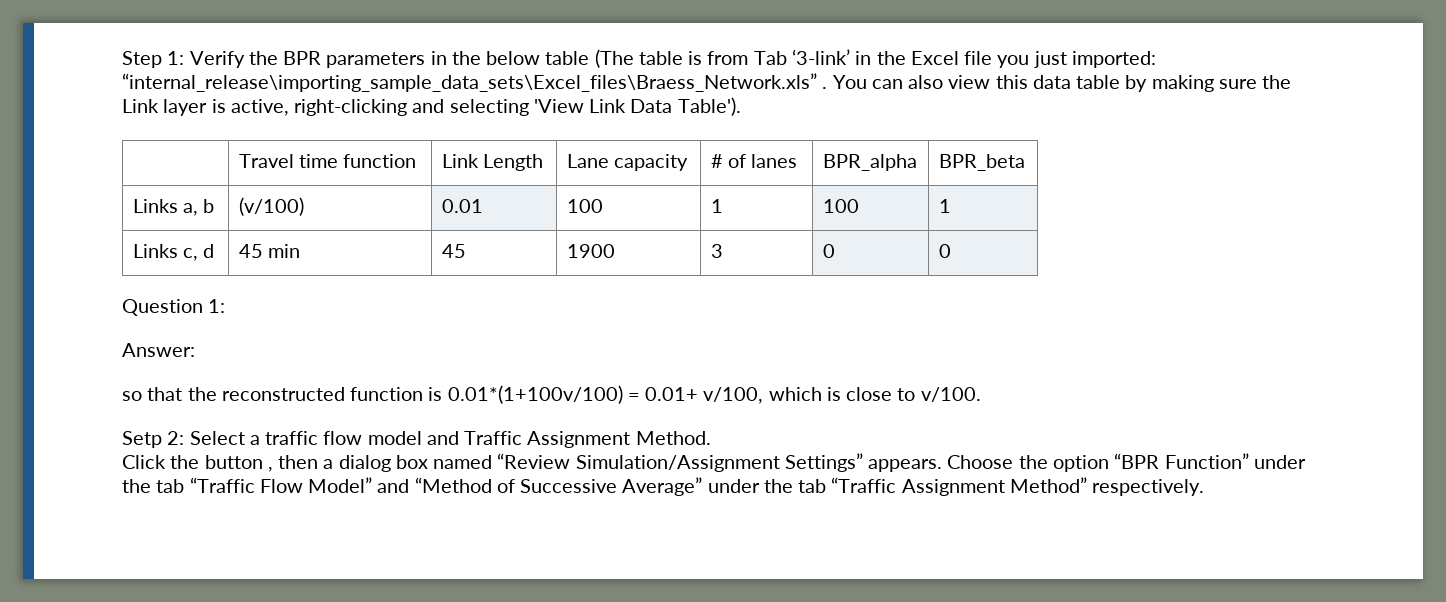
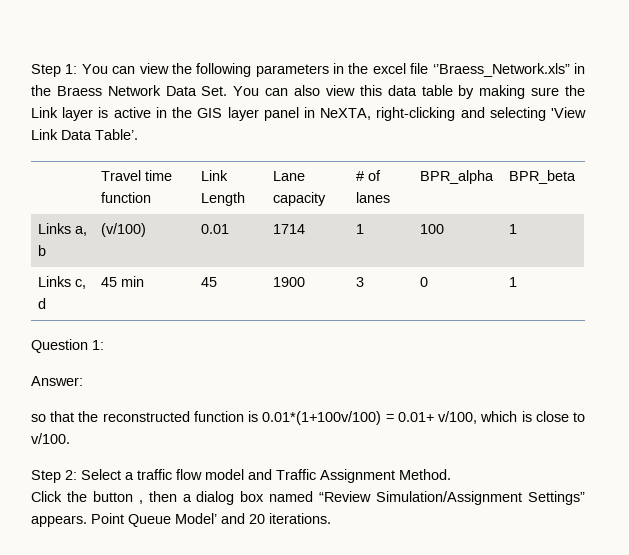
[189,49,1156,68] [122,73,828,92] Verify the BPR parameters in the below table (The table is from Tab ‘3-link’ in the Excel file you just imported: “internal_release\importing_sample_data_sets\Excel_files\Braess_Network.xls” . -> [81,63,585,77] [31,85,228,96] You can view the following parameters in the excel file ‘’Braess_Network.xls” in the Braess Network Data Set.
[230,99,289,116] active, -> [113,107,372,121] active in the GIS layer panel in NeXTA,
[677,97,741,116] Table'). -> [95,129,138,140] Table’.
[566,199,603,213] 100 -> [273,224,306,234] 1714
[938,244,951,258] 0 -> [509,277,518,287] 1
[122,431,162,448] Setp -> [31,470,61,483] Step
[947,453,1306,472] [122,477,1205,496] Choose the option “BPR Function” under the tab “Traffic Flow Model” and “Method of Successive Average” under the tab “Traffic Assignment Method” respectively. -> [91,513,331,527] Point Queue Model’ and 20 iterations.

